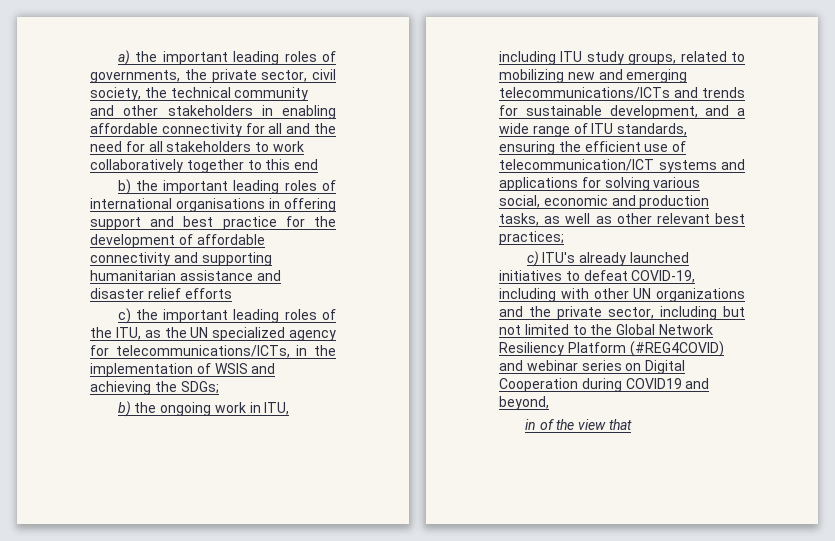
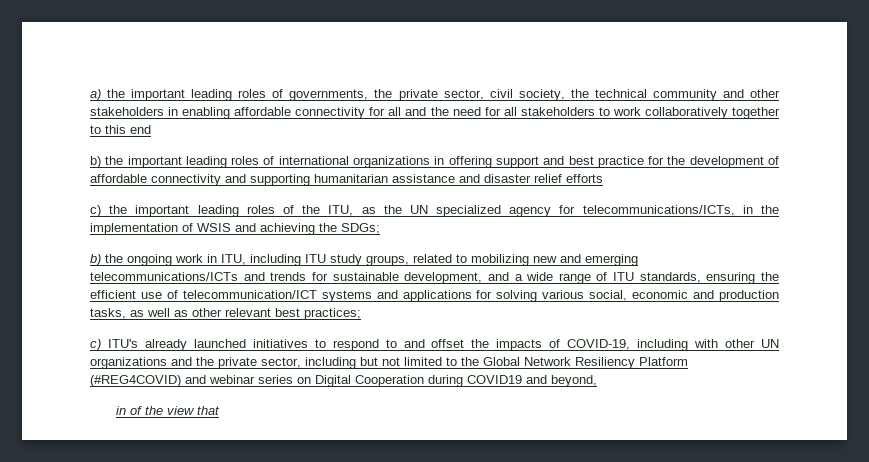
[176,198,265,212] organisations -> [353,156,431,168] organizations
[583,270,628,281] defeat -> [332,339,561,351] respond to and offset the impacts of

